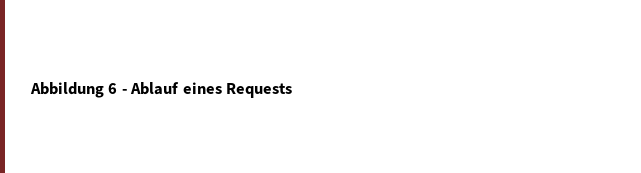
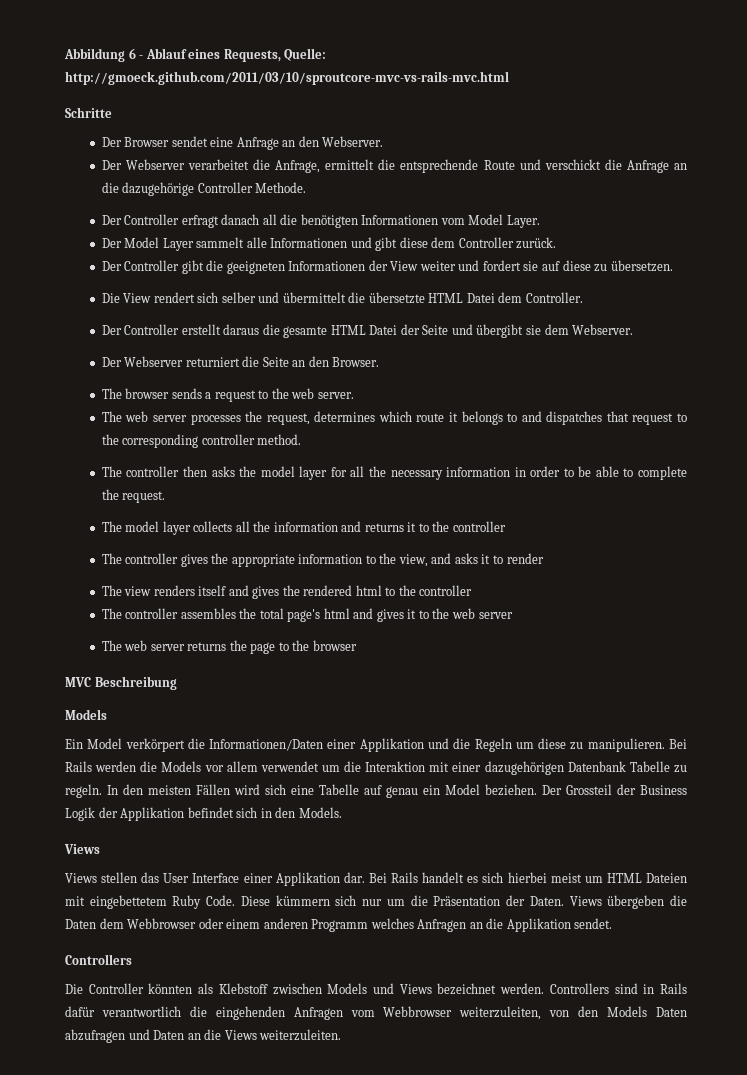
[226,83,293,98] Requests -> [223,48,327,62] [65,71,509,85] [65,107,112,118] [101,136,384,150] [101,159,687,173] [101,182,307,196] [101,214,540,228] [101,237,557,251] [101,260,673,274] [101,292,583,304] [101,324,634,338] [101,356,380,367] [101,388,354,402] [101,411,687,425] [101,434,302,448] [101,466,687,480] [101,489,166,503] [101,521,506,535] [101,553,544,567] [101,585,473,599] [101,608,513,622] [101,640,357,654] [65,676,177,690] [65,709,107,720] [65,738,687,752] [65,761,687,775] [65,784,687,798] [65,807,342,821] [64,844,100,854] [65,872,688,886] [65,895,688,909] [65,918,613,932] [65,954,132,965] [65,983,687,995] [65,1006,687,1020] [65,1029,342,1043] Requests, Quelle: http://gmoeck.github.com/2011/03/10/sproutcore-mvc-vs-rails-mvc.html // Schritte // Der Browser sendet eine Anfrage an den Webserver. // Der Webserver verarbeitet die Anfrage, ermittelt die entsprechende Route und verschickt die Anfrage an die dazugehörige Controller Methode. // Der Controller erfragt danach all die benötigten Informationen vom Model Layer. // Der Model Layer sammelt alle Informationen und gibt diese dem Controller zurück. // Der Controller gibt die geeigneten Informationen der View weiter und fordert sie auf diese zu übersetzen. // Die View rendert sich selber und übermittelt die übersetzte HTML Datei dem Controller. // Der Controller erstellt daraus die gesamte HTML Datei der Seite und übergibt sie dem Webserver. // Der Webserver returniert die Seite an den Browser. // The browser sends a request to the web server. // The web server processes the request, determines which route it belongs to and dispatches that request to the corresponding controller method. // The controller then asks the model layer for all the necessary information in order to be able to complete the request. // The model layer collects all the information and returns it to the controller // The controller gives the appropriate information to the view, and asks it to render // The view renders itself and gives the rendered html to the controller // The controller assembles the total page's html and gives it to the web server // The web server returns the page to the browser // MVC Beschreibung // Models // Ein Model verkörpert die Informationen/Daten einer Applikation und die Regeln um diese zu manipulieren. Bei Rails werden die Models vor allem verwendet um die Interaktion mit einer dazugehörigen Datenbank Tabelle zu regeln. In den meisten Fällen wird sich eine Tabelle auf genau ein Model beziehen. Der Grossteil der Business Logik der Applikation befindet sich in den Models. // Views // Views stellen das User Interface einer Applikation dar. Bei Rails handelt es sich hierbei meist um HTML Dateien mit eingebettetem Ruby Code. Diese kümmern sich nur um die Präsentation der Daten. Views übergeben die Daten dem Webbrowser oder einem anderen Programm welches Anfragen an die Applikation sendet. // Controllers // Die Controller könnten als Klebstoff zwischen Models und Views bezeichnet werden. Controllers sind in Rails dafür verantwortlich die eingehenden Anfragen vom Webbrowser weiterzuleiten, von den Models Daten abzufragen und Daten an die Views weiterzuleiten.

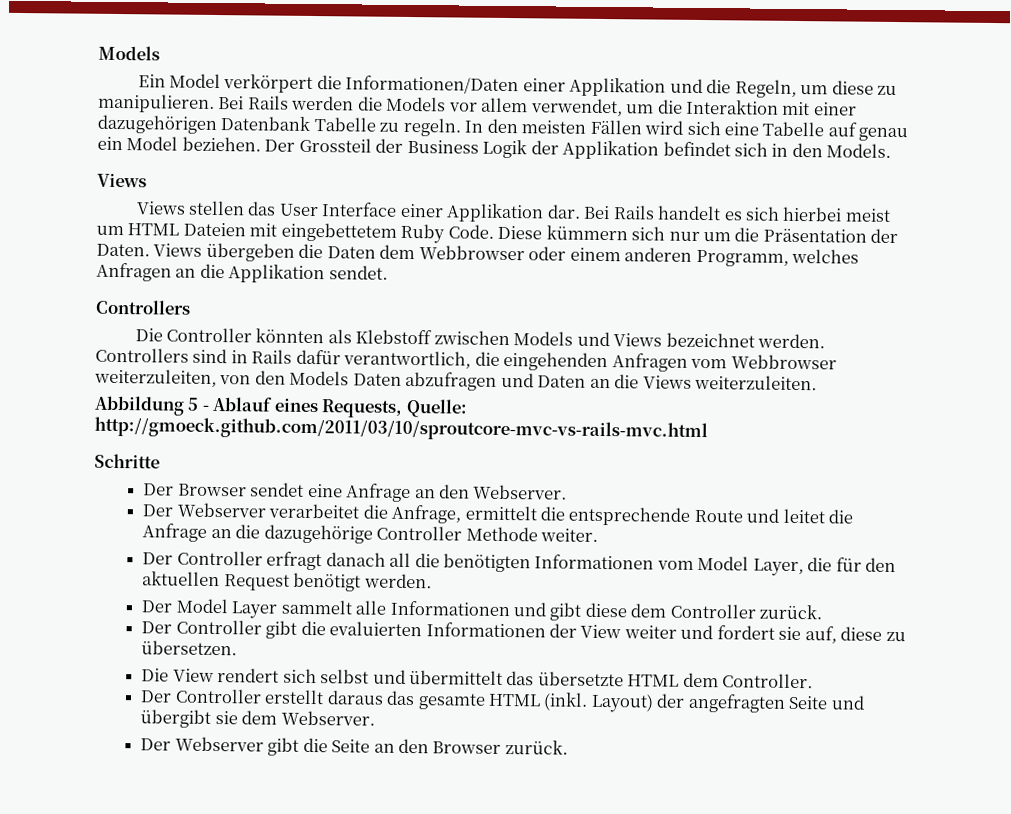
[64,48,327,62] [65,71,509,85] [65,107,112,118] [101,136,384,150] [101,159,687,173] [101,182,307,196] [101,214,540,228] [101,237,557,251] [101,260,673,274] [101,292,583,304] [101,324,634,338] [101,356,380,367] [101,388,354,402] [101,411,687,425] [101,434,302,448] [101,466,687,480] [101,489,166,503] [101,521,506,535] [101,553,544,567] [101,585,473,599] [101,608,513,622] [101,640,357,654] [65,676,177,690] Abbildung 6 - Ablauf eines Requests, Quelle: http://gmoeck.github.com/2011/03/10/sproutcore-mvc-vs-rails-mvc.html // Schritte // Der Browser sendet eine Anfrage an den Webserver. // Der Webserver verarbeitet die Anfrage, ermittelt die entsprechende Route und verschickt die Anfrage an die dazugehörige Controller Methode. // Der Controller erfragt danach all die benötigten Informationen vom Model Layer. // Der Model Layer sammelt alle Informationen und gibt diese dem Controller zurück. // Der Controller gibt die geeigneten Informationen der View weiter und fordert sie auf diese zu übersetzen. // Die View rendert sich selber und übermittelt die übersetzte HTML Datei dem Controller. // Der Controller erstellt daraus die gesamte HTML Datei der Seite und übergibt sie dem Webserver. // Der Webserver returniert die Seite an den Browser. // The browser sends a request to the web server. // The web server processes the request, determines which route it belongs to and dispatches that request to the corresponding controller method. // The controller then asks the model layer for all the necessary information in order to be able to complete the request. // The model layer collects all the information and returns it to the controller // The controller gives the appropriate information to the view, and asks it to render // The view renders itself and gives the rendered html to the controller // The controller assembles the total page's html and gives it to the web server // The web server returns the page to the browser // MVC Beschreibung // -> (98, 53) none
[474,738,512,752] Regeln -> [734,79,797,98] Regeln,
[260,761,319,772] verwendet -> [530,98,623,117] verwendet,
[311,919,369,932] Programm -> [695,249,789,267] Programm,
[101,1006,181,1017] verantwortlich -> [343,350,472,369] verantwortlich,
(342, 1035) none -> [94,395,468,418] [94,416,708,443] [94,453,160,469] [143,482,568,503] [142,502,854,526] [142,523,599,544] [142,550,897,577] [142,571,432,592] [141,598,823,621] [141,619,906,644] [141,640,238,656] [141,668,814,689] [140,688,865,713] [140,709,375,728] [140,736,568,756] // Abbildung 5 - Ablauf eines Requests, Quelle: http://gmoeck.github.com/2011/03/10/sproutcore-mvc-vs-rails-mvc.html // Schritte // Der Browser sendet eine Anfrage an den Webserver. // Der Webserver verarbeitet die Anfrage, ermittelt die entsprechende Route und leitet die Anfrage an die dazugehörige Controller Methode weiter. // Der Controller erfragt danach all die benötigten Informationen vom Model Layer, die für den aktuellen Request benötigt werden. // Der Model Layer sammelt alle Informationen und gibt diese dem Controller zurück. // Der Controller gibt die evaluierten Informationen der View weiter und fordert sie auf, diese zu übersetzen. // Die View rendert sich selbst und übermittelt das übersetzte HTML dem Controller. // Der Controller erstellt daraus das gesamte HTML (inkl. Layout) der angefragten Seite und übergibt sie dem Webserver. // Der Webserver gibt die Seite an den Browser zurück.

